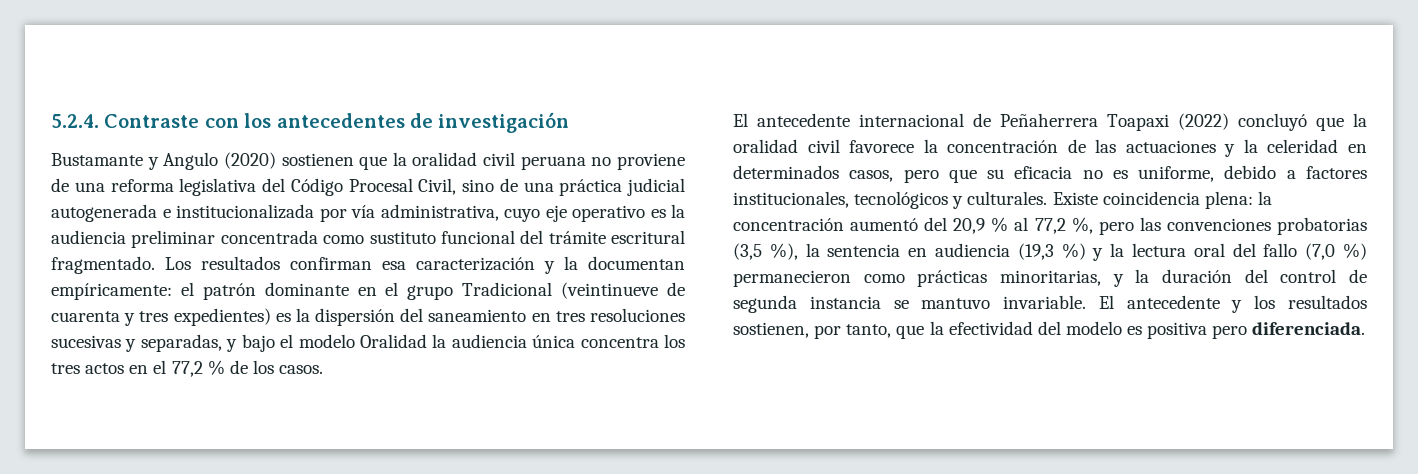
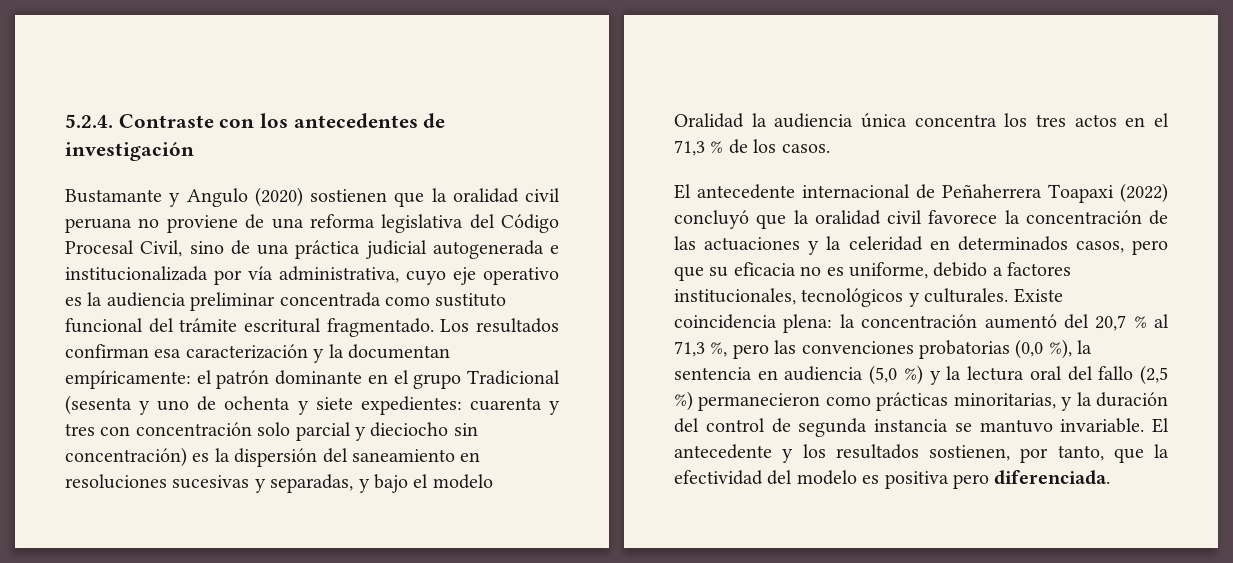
[561,282,686,299] [51,308,271,326] (veintinueve de cuarenta y tres expedientes) -> [65,395,560,415] [65,422,478,441] [65,447,187,467] (sesenta y uno de ochenta y siete expedientes: cuarenta y tres con concentración solo parcial y dieciocho sin concentración)
[555,311,585,322] tres -> (481, 457) none
[171,361,203,377] 77,2 -> [674,140,705,156] 71,3
[953,218,986,234] 20,9 -> [1095,315,1127,331] 20,7
[1034,218,1066,234] 77,2 -> [674,341,705,357] 71,3
[733,243,762,260] (3,5 -> [1015,339,1044,359] (0,0
[1017,243,1054,260] (19,3 -> [869,365,898,385] (5,0
[1305,243,1336,260] (7,0 -> [1140,365,1168,385] (2,5

